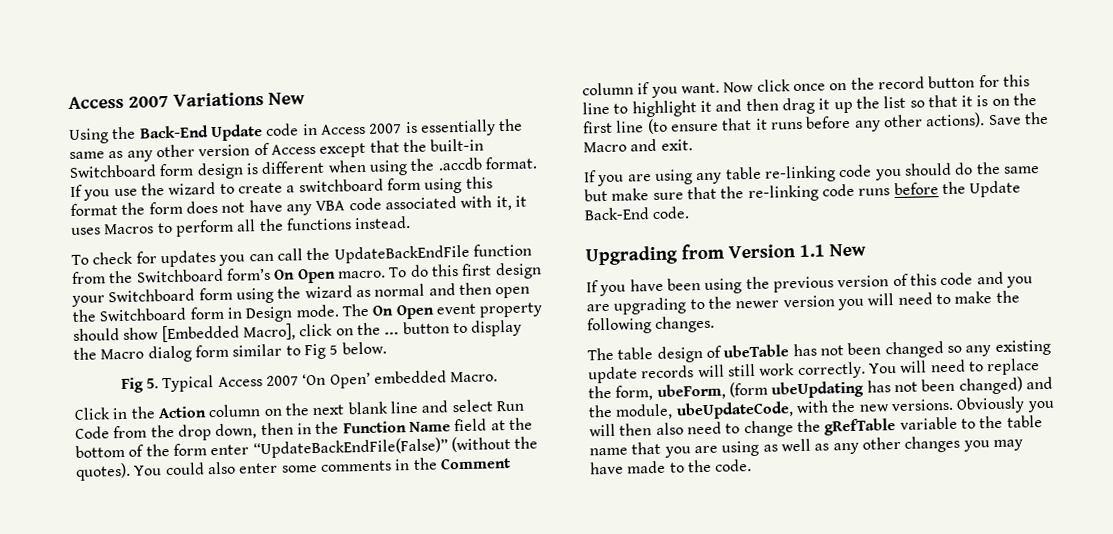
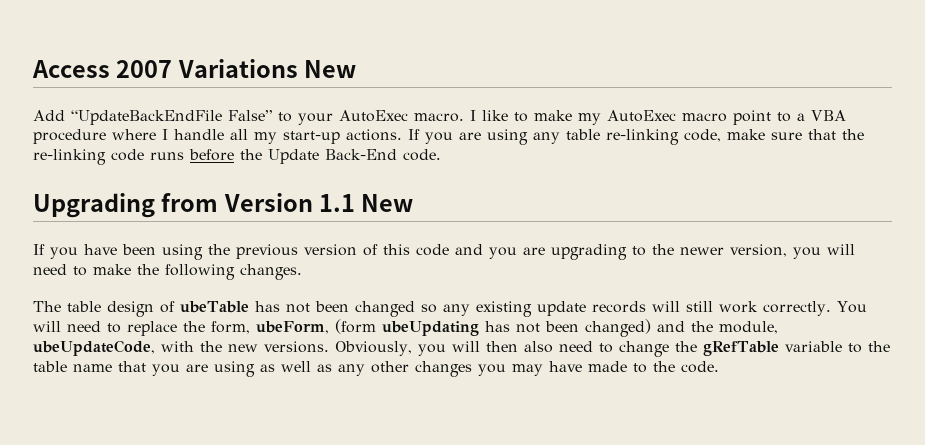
[69,118,524,145] [69,138,485,162] [69,156,537,180] [70,176,493,201] [70,195,527,216] [71,215,412,237] [71,243,532,268] [71,262,542,284] [71,282,531,307] [72,302,544,323] [73,319,523,343] [73,341,387,363] [120,370,499,394] [74,399,524,420] [75,417,533,441] [75,435,539,459] [75,456,511,481] [582,74,1030,99] [582,93,1038,118] [583,111,1049,135] [583,138,693,153] Using the Back-End Update code in Access 2007 is essentially the same as any other version of Access except that the built-in Switchboard form design is different when using the .accdb format. If you use the wizard to create a switchboard form using this format the form does not have any VBA code associated with it, it uses Macros to perform all the functions instead. // To check for updates you can call the UpdateBackEndFile function from the Switchboard form’s On Open macro. To do this first design your Switchboard form using the wizard as normal and then open the Switchboard form in Design mode. The On Open event property should show [Embedded Macro], click on the … button to display the Macro dialog form similar to Fig 5 below. // Fig 5. Typical Access 2007 ‘On Open’ embedded Macro. // Click in the Action column on the next blank line and select Run Code from the drop down, then in the Function Name field at the bottom of the form enter “UpdateBackEndFile(False)” (without the quotes). You could also enter some comments in the Comment column if you want. Now click once on the record button for this line to highlight it and then drag it up the list so that it is on the first line (to ensure that it runs before any other actions). Save the Macro and exit. // -> [33,110,846,125] [33,129,402,144] Add “UpdateBackEndFile False” to your AutoExec macro. I like to make my AutoExec macro point to a VBA procedure where I handle all my start-up actions.
[838,161,1040,181] [584,188,608,202] code you should do the same but -> [684,129,721,142] code,
[782,295,835,308] version -> [730,244,787,257] version,
[956,396,1026,414] Obviously -> [335,341,412,356] Obviously,

